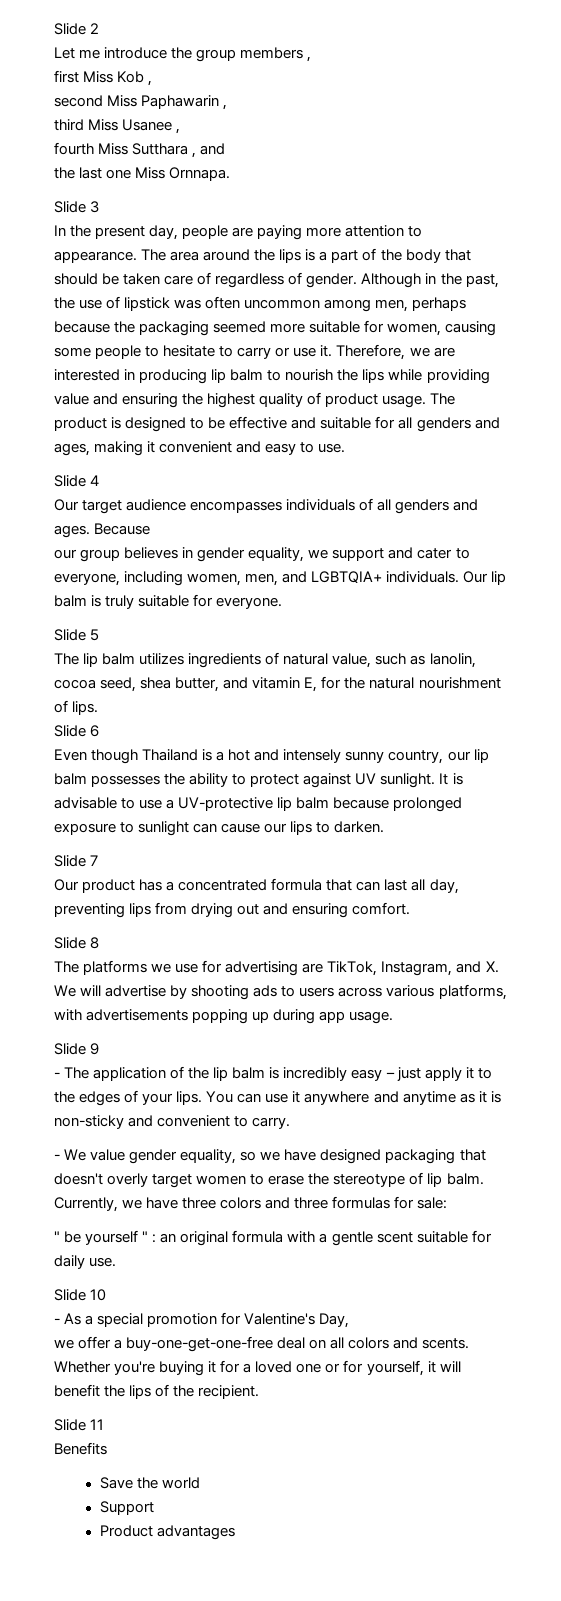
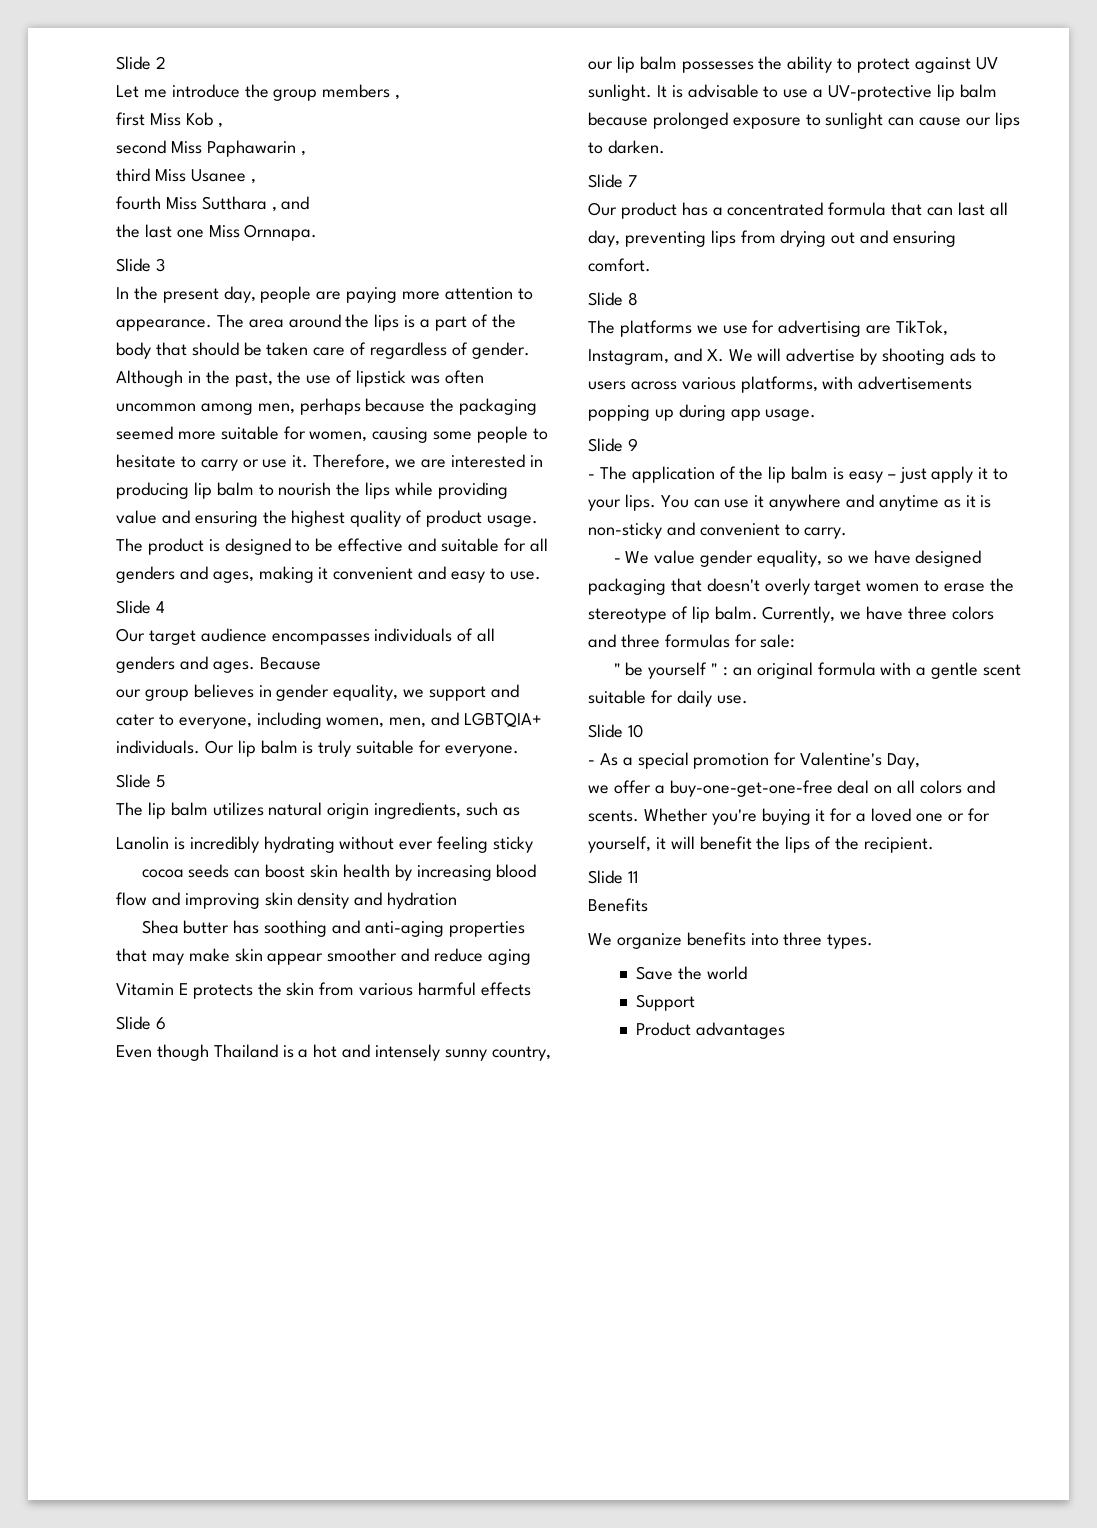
[188,652,476,668] [54,676,501,692] [54,700,99,715] ingredients of natural value, such as lanolin, cocoa seed, shea butter, and vitamin E, for the natural nourishment of lips. -> [268,802,520,819] [116,836,534,853] [141,864,537,881] [116,892,458,909] [141,920,525,937] [116,948,531,965] [116,982,531,999] natural origin ingredients, such as // Lanolin is incredibly hydrating without ever feeling sticky // cocoa seeds can boost skin health by increasing blood flow and improving skin density and hydration // Shea butter has soothing and anti-aging properties that may make skin appear smoother and reduce aging // Vitamin E protects the skin from various harmful effects
[283,1067,348,1081] incredibly -> (845, 473) none
[54,1090,139,1106] the edges of -> (1009, 474) none
(107, 1448) none -> [588,932,874,949] // We organize benefits into three types.

